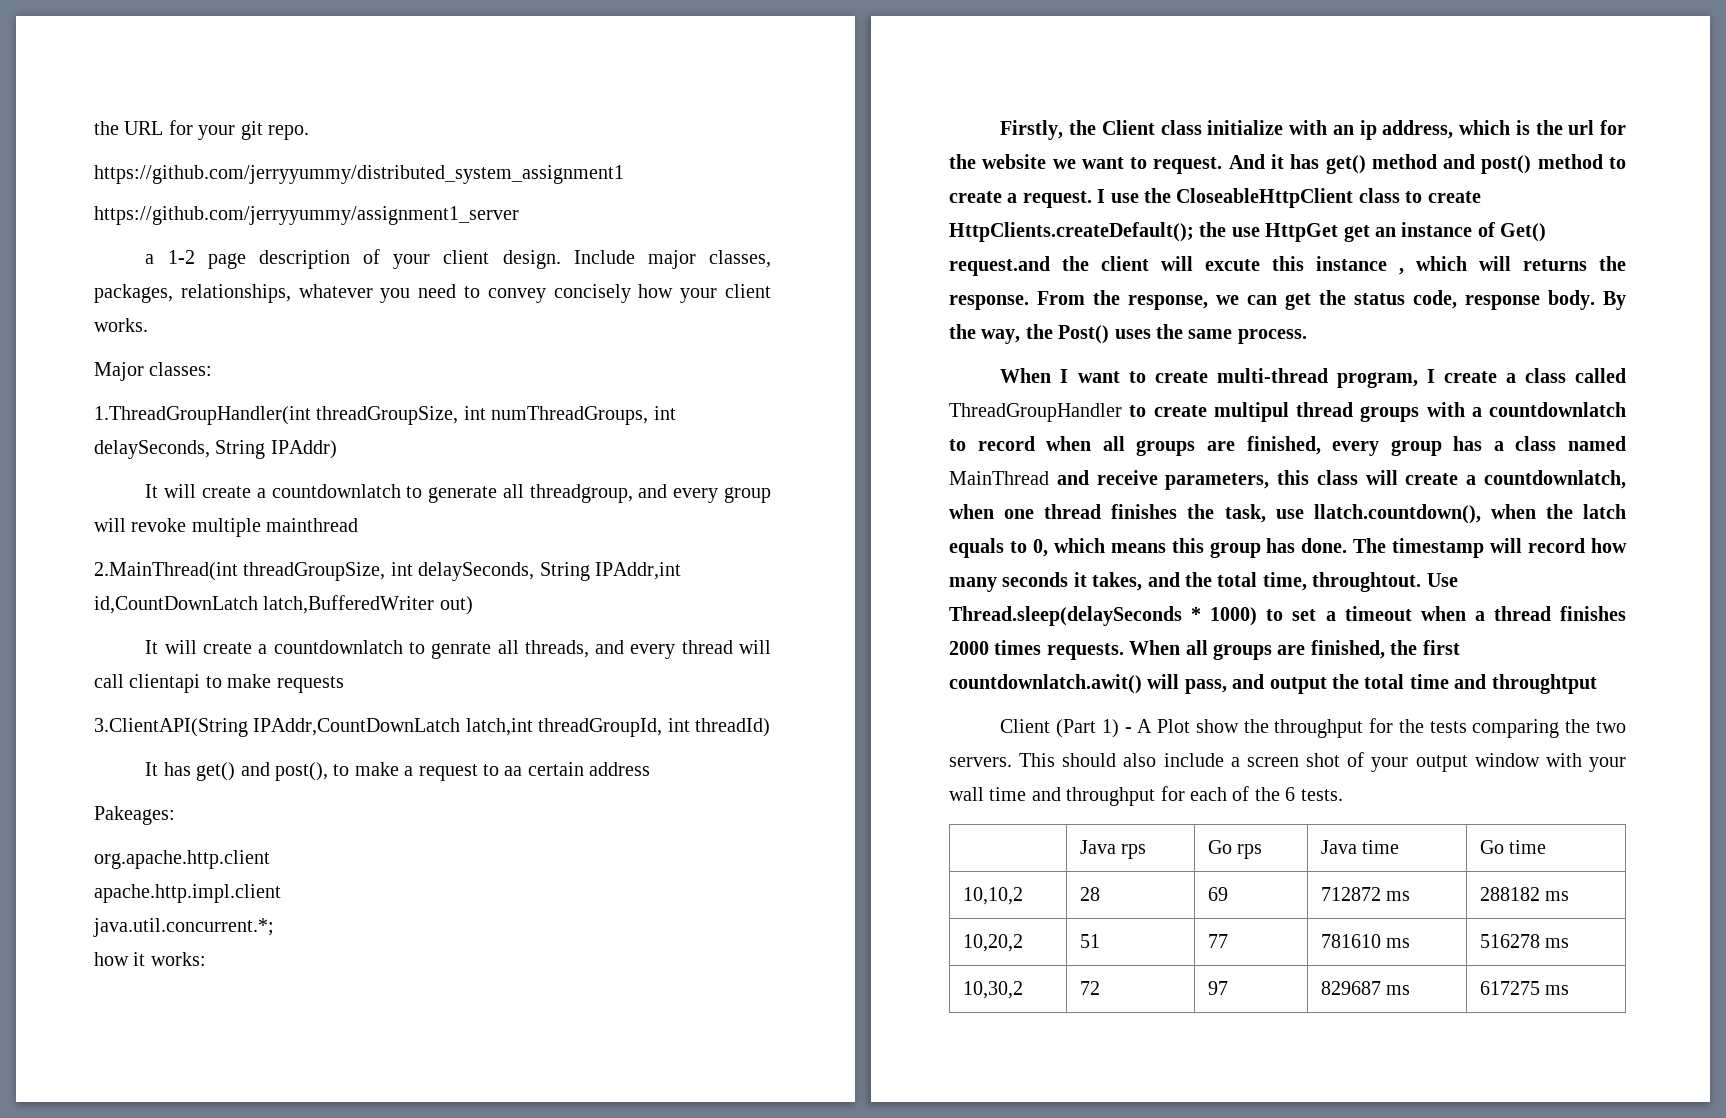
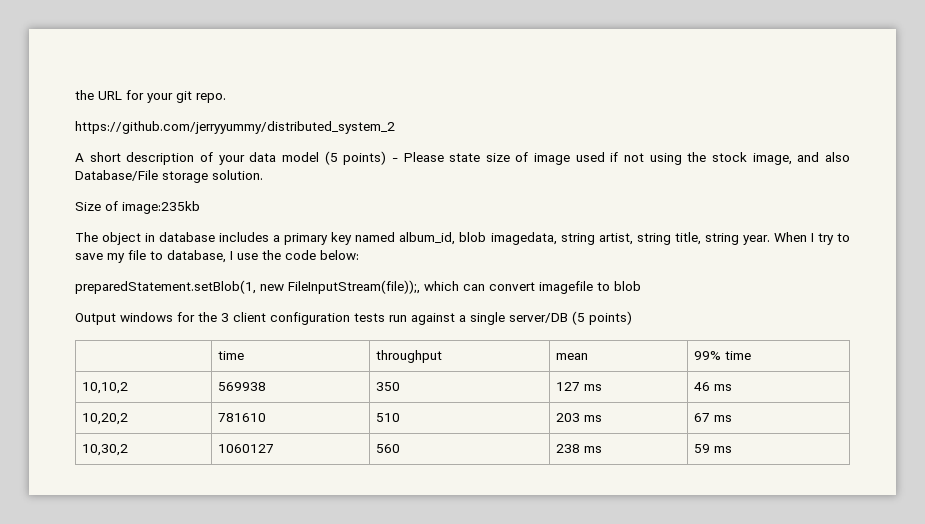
[94,165,624,184] [94,206,519,225] [145,249,771,269] [94,284,771,303] [94,318,148,332] [94,362,213,381] [94,406,676,425] [94,440,337,459] [145,484,771,503] [94,518,359,537] [94,562,681,581] [94,595,473,615] [145,640,772,659] [94,674,344,693] [94,718,770,737] [145,762,651,781] [94,806,175,825] [94,850,270,869] [94,884,281,903] [93,918,274,937] [94,952,206,966] [1000,120,1626,140] [949,154,1626,174] [949,188,1481,208] [949,222,1547,242] [949,256,1626,276] [949,290,1626,310] [949,324,1307,344] [1000,368,1626,388] [949,402,1626,422] [949,436,1626,456] [949,470,1626,490] [949,504,1626,524] [949,538,1627,558] [949,572,1458,592] [949,606,1626,626] [949,640,1460,660] [949,674,1597,694] [1000,718,1626,738] [949,752,1626,772] [949,786,1343,806] [1079,840,1147,859] [1207,840,1263,859] [1320,840,1400,854] [1479,840,1504,854] https://github.com/jerryyummy/distributed_system_assignment1 // https://github.com/jerryyummy/assignment1_server // a 1-2 page description of your client design. Include major classes, packages, relationships, whatever you need to convey concisely how your client works. // Major classes: // 1.ThreadGroupHandler(int threadGroupSize, int numThreadGroups, int delaySeconds, String IPAddr) // It will create a countdownlatch to generate all threadgroup, and every group will revoke multiple mainthread // 2.MainThread(int threadGroupSize, int delaySeconds, String IPAddr,int id,CountDownLatch latch,BufferedWriter out) // It will create a countdownlatch to genrate all threads, and every thread will call clientapi to make requests // 3.ClientAPI(String IPAddr,CountDownLatch latch,int threadGroupId, int threadId) // It has get() and post(), to make a request to aa certain address // Pakeages: // org.apache.http.client // apache.http.impl.client // java.util.concurrent.*; // how it works: // Firstly, the Client class initialize with an ip address, which is the url for the website we want to request. And it has get() method and post() method to create a request. I use the CloseableHttpClient class to create HttpClients.createDefault(); the use HttpGet get an instance of Get() request.and the client will excute this instance , which will returns the response. From the response, we can get the status code, response body. By the way, the Post() uses the same process. // When I want to create multi-thread program, I create a class called ThreadGroupHandler to create multipul thread groups with a countdownlatch to record when all groups are finished, every group has a class named MainThread and receive parameters, this class will create a countdownlatch, when one thread finishes the task, use llatch.countdown(), when the latch equals to 0, which means this group has done. The timestamp will record how many seconds it takes, and the total time, throughtout. Use Thread.sleep(delaySeconds * 1000) to set a timeout when a thread finishes 2000 times requests. When all groups are finished, the first countdownlatch.awit() will pass, and output the total time and throughtput // Client (Part 1) - A Plot show the throughput for the tests comparing the two servers. This should also include a screen shot of your output window with your wall time and throughput for each of the 6 tests. // | Java rps | Go rps | Java time | Go -> [75,121,395,134] [75,151,851,165] [75,170,263,183] [75,201,200,214] [75,232,850,245] [75,250,359,263] [75,280,641,294] [75,311,632,325] [218,351,245,360] [376,350,443,363] [556,353,589,360] [694,351,722,360] https://github.com/jerryyummy/distributed_system_2 // A short description of your data model (5 points) - Please state size of image used if not using the stock image, and also Database/File storage solution. // Size of image:235kb // The object in database includes a primary key named album_id, blob imagedata, string artist, string title, string year. When I try to save my file to database, I use the code below: // preparedStatement.setBlob(1, new FileInputStream(file));, which can convert imagefile to blob // Output windows for the 3 client configuration tests run against a single server/DB (5 points) // | time | throughput | mean | 99%
[1079,887,1100,901] [1207,887,1228,901] [1320,887,1411,901] [1479,887,1540,901] 28 | 69 | 712872 ms | 288182 -> [218,382,267,391] [376,382,401,391] [556,382,603,391] [694,382,711,391] 569938 | 350 | 127 ms | 46
[1079,934,1100,948] [1207,934,1228,948] [1320,934,1411,948] [1479,934,1540,948] 51 | 77 | 781610 ms | 516278 -> [218,413,267,422] [376,413,401,422] [556,413,603,422] [694,413,711,422] 781610 | 510 | 203 ms | 67
[1079,981,1100,995] [1207,981,1228,995] [1320,981,1411,995] [1479,981,1540,995] 72 | 97 | 829687 ms | 617275 -> [218,444,275,453] [376,444,401,453] [556,444,603,453] [694,444,711,453] 1060127 | 560 | 238 ms | 59

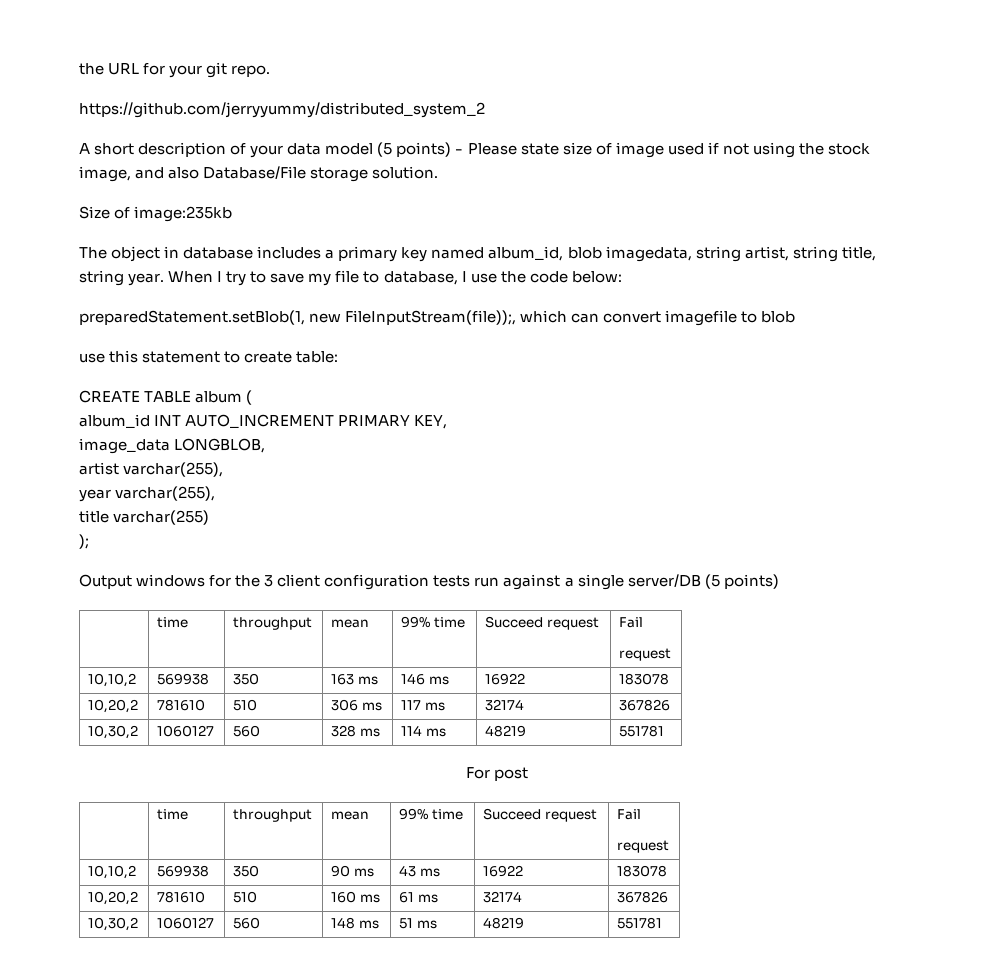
(641, 286) none -> [79,350,339,363] [79,390,253,405] [79,414,448,429] [79,438,266,454] [79,462,224,477] [79,486,216,502] [79,510,210,525] [79,534,89,549] // use this statement to create table: // CREATE TABLE album ( // album_id INT AUTO_INCREMENT PRIMARY KEY, // image_data LONGBLOB, // artist varchar(255), // year varchar(255), // title varchar(255) // );
[82,382,129,394] [218,382,267,391] [376,382,401,391] [556,382,603,391] [694,382,733,391] [82,413,129,425] [218,413,267,422] [376,413,401,422] [556,413,603,422] [694,413,733,422] [82,444,129,456] [218,444,275,453] [376,444,401,453] [556,444,603,453] [694,444,733,453] // 10,10,2 | 569938 | 350 | 127 ms | 46 ms // 10,20,2 | 781610 | 510 | 203 ms | 67 ms // 10,30,2 | 1060127 | 560 | 238 ms | 59 ms -> [485,616,599,630] [619,617,644,628] [619,648,672,661] [88,673,137,687] [157,673,210,685] [233,673,260,685] [331,674,378,685] [401,673,449,685] [485,673,526,685] [619,673,670,685] [88,699,139,713] [157,699,206,711] [233,699,258,711] [331,699,382,711] [401,700,445,711] [485,699,525,711] [619,699,671,711] [88,725,139,739] [157,725,215,737] [233,725,261,737] [331,725,380,737] [401,725,446,737] [485,725,527,737] [619,725,665,737] [465,767,529,781] [157,809,189,820] [233,809,313,822] [331,811,370,820] [399,808,463,820] [483,808,597,822] [617,809,642,820] [617,840,670,853] [88,865,137,879] [157,865,210,877] [233,865,260,877] [331,865,374,877] [399,865,440,877] [483,865,524,877] [617,865,668,877] [88,891,139,905] [157,891,206,903] [233,891,258,903] [331,891,380,903] [399,892,438,903] [483,891,523,903] [617,891,669,903] [88,917,139,931] [157,917,215,929] [233,917,261,929] [331,917,379,929] [399,918,437,929] [483,917,525,929] [617,917,663,929] | Succeed request | Fail // request // 10,10,2 | 569938 | 350 | 163 ms | 146 ms | 16922 | 183078 // 10,20,2 | 781610 | 510 | 306 ms | 117 ms | 32174 | 367826 // 10,30,2 | 1060127 | 560 | 328 ms | 114 ms | 48219 | 551781 // For post // | time | throughput | mean | 99% time | Succeed request | Fail // request // 10,10,2 | 569938 | 350 | 90 ms | 43 ms | 16922 | 183078 // 10,20,2 | 781610 | 510 | 160 ms | 61 ms | 32174 | 367826 // 10,30,2 | 1060127 | 560 | 148 ms | 51 ms | 48219 | 551781

